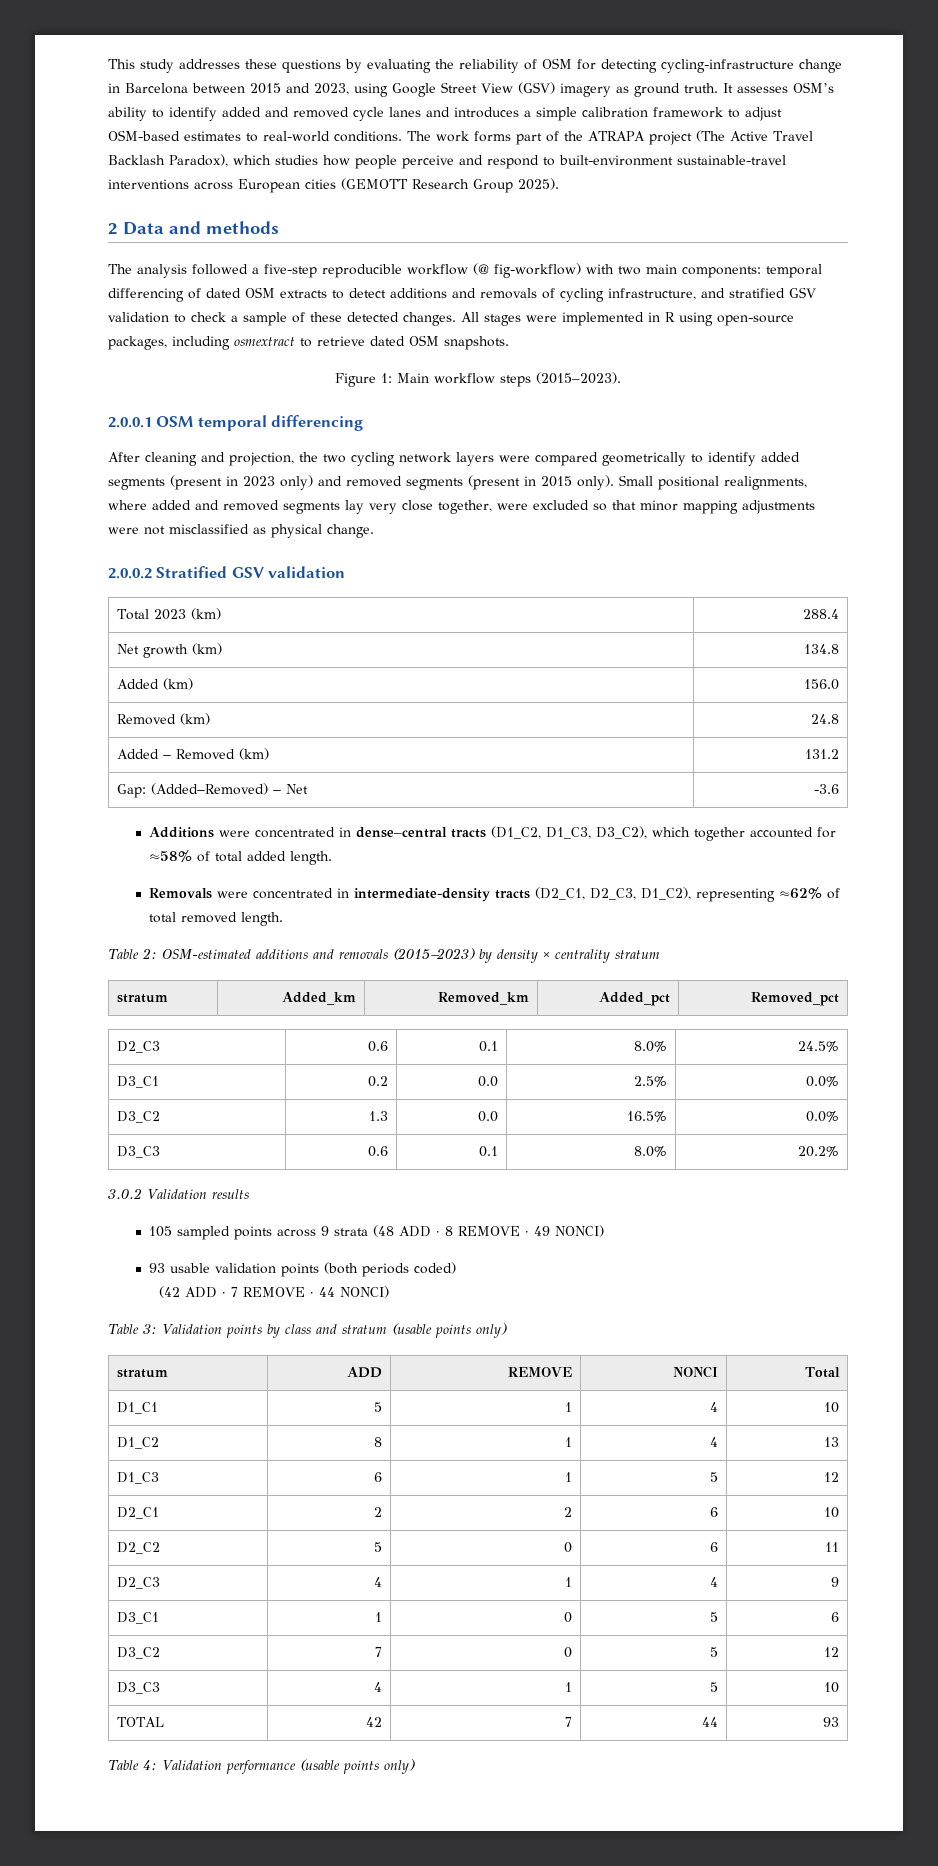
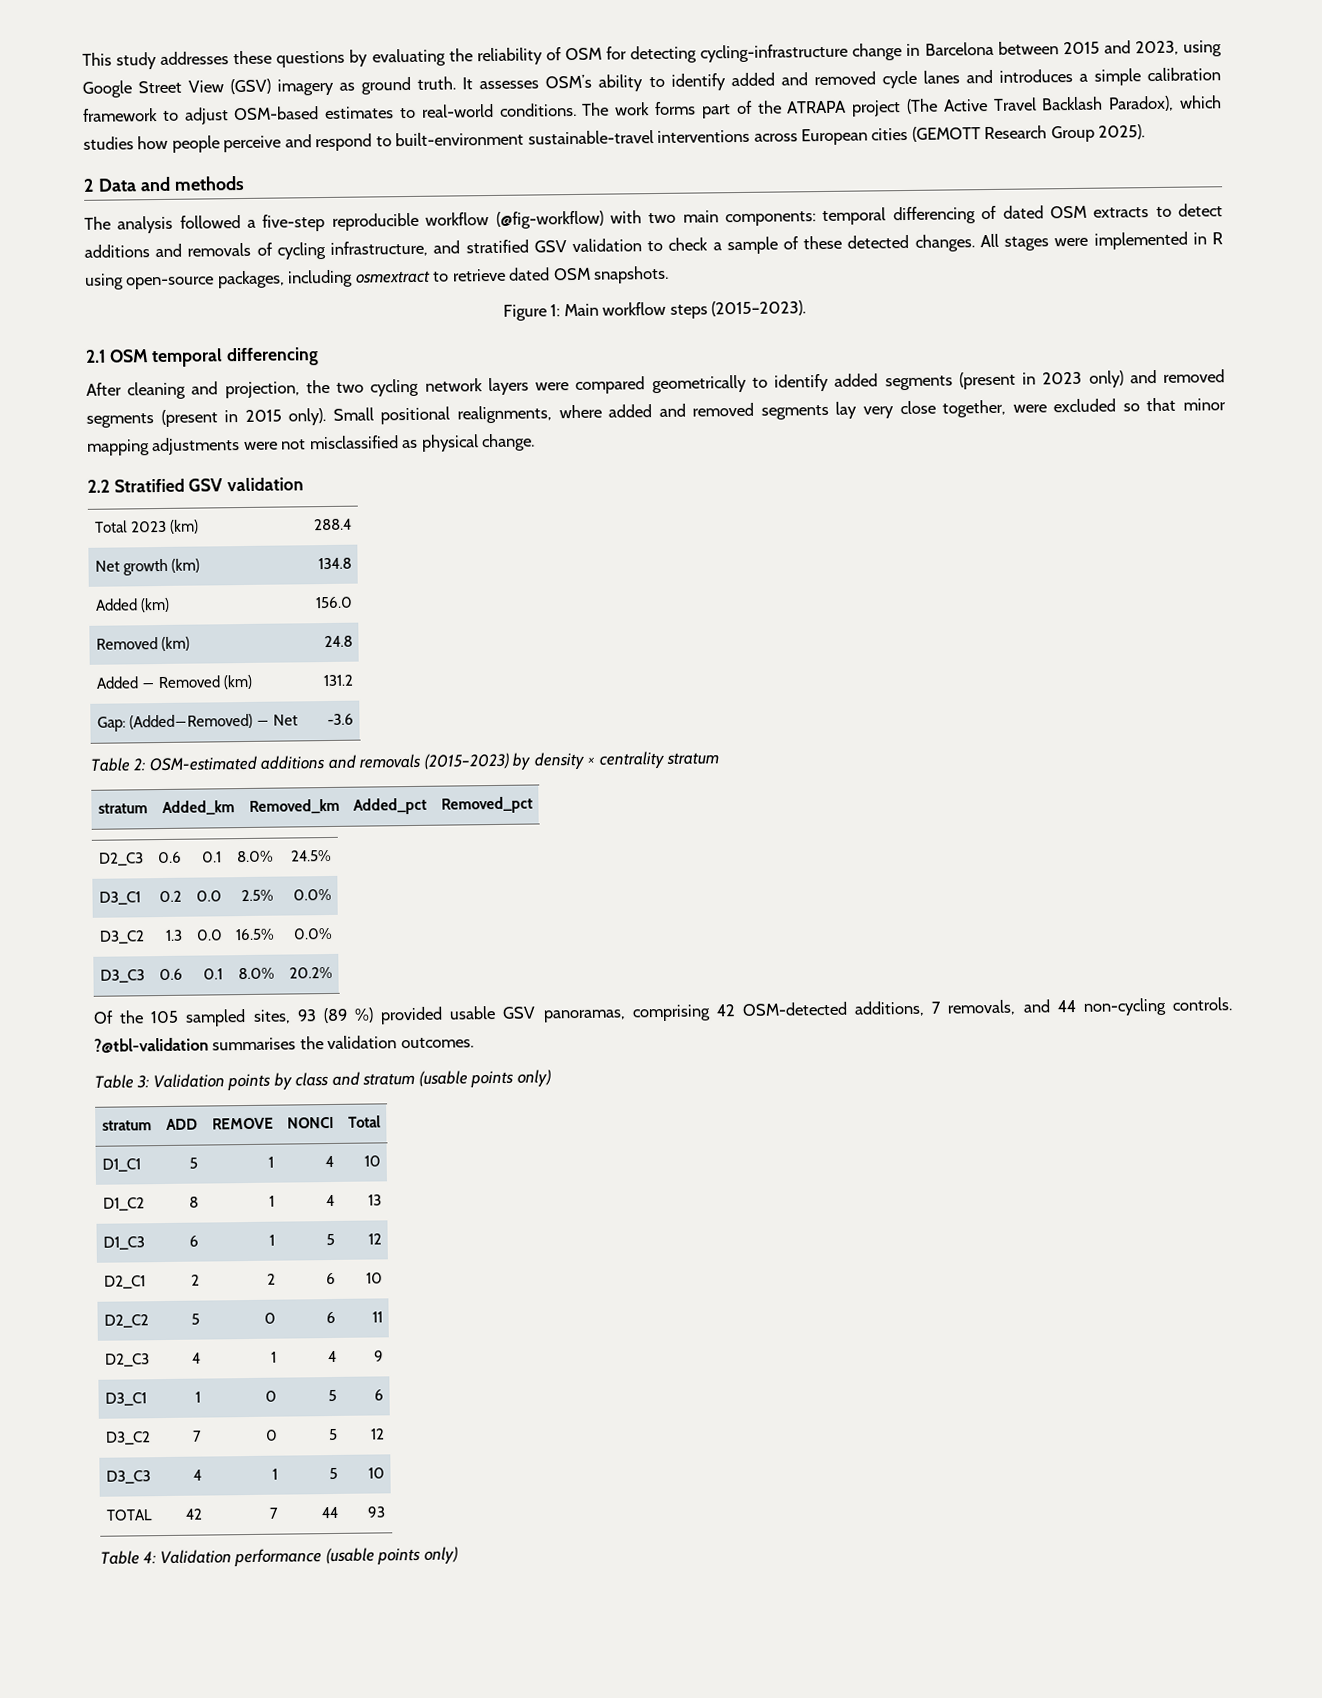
[473,263,581,278] (@ fig-workflow) -> [495,210,604,229] (@fig-workflow)
[108,417,152,428] 2.0.0.1 -> [85,349,106,363] 2.1
[108,568,152,579] 2.0.0.2 -> [87,479,110,493] 2.2
[149,826,837,841] [149,850,333,865] [149,887,841,902] [149,912,284,926] // Additions were concentrated in dense–central tracts (D1_C2, D1_C3, D3_C2), which together accounted for ≈58% of total added length. // Removals were concentrated in intermediate-density tracts (D2_C1, D2_C3, D1_C2), representing ≈62% of total removed length. -> (355, 719) none
[108,1188,249,1199] [149,1225,605,1240] [149,1262,457,1277] [159,1286,390,1298] 3.0.2 Validation results // 105 sampled points across 9 strata (48 ADD · 8 REMOVE · 49 NONCI) // 93 usable validation points (both periods coded) // (42 ADD · 7 REMOVE · 44 NONCI) -> [93,997,1232,1027] [94,1035,474,1054] Of the 105 sampled sites, 93 (89 %) provided usable GSV panoramas, comprising 42 OSM-detected additions, 7 removals, and 44 non-cycling controls. ?@tbl-validation summarises the validation outcomes.

